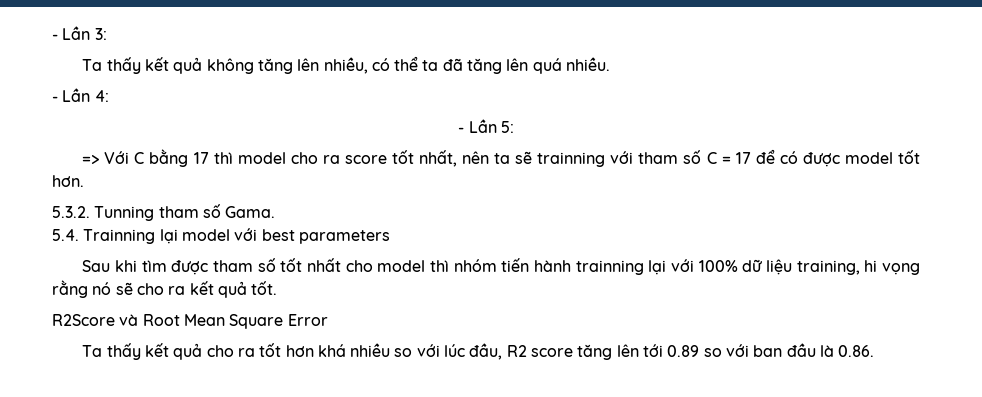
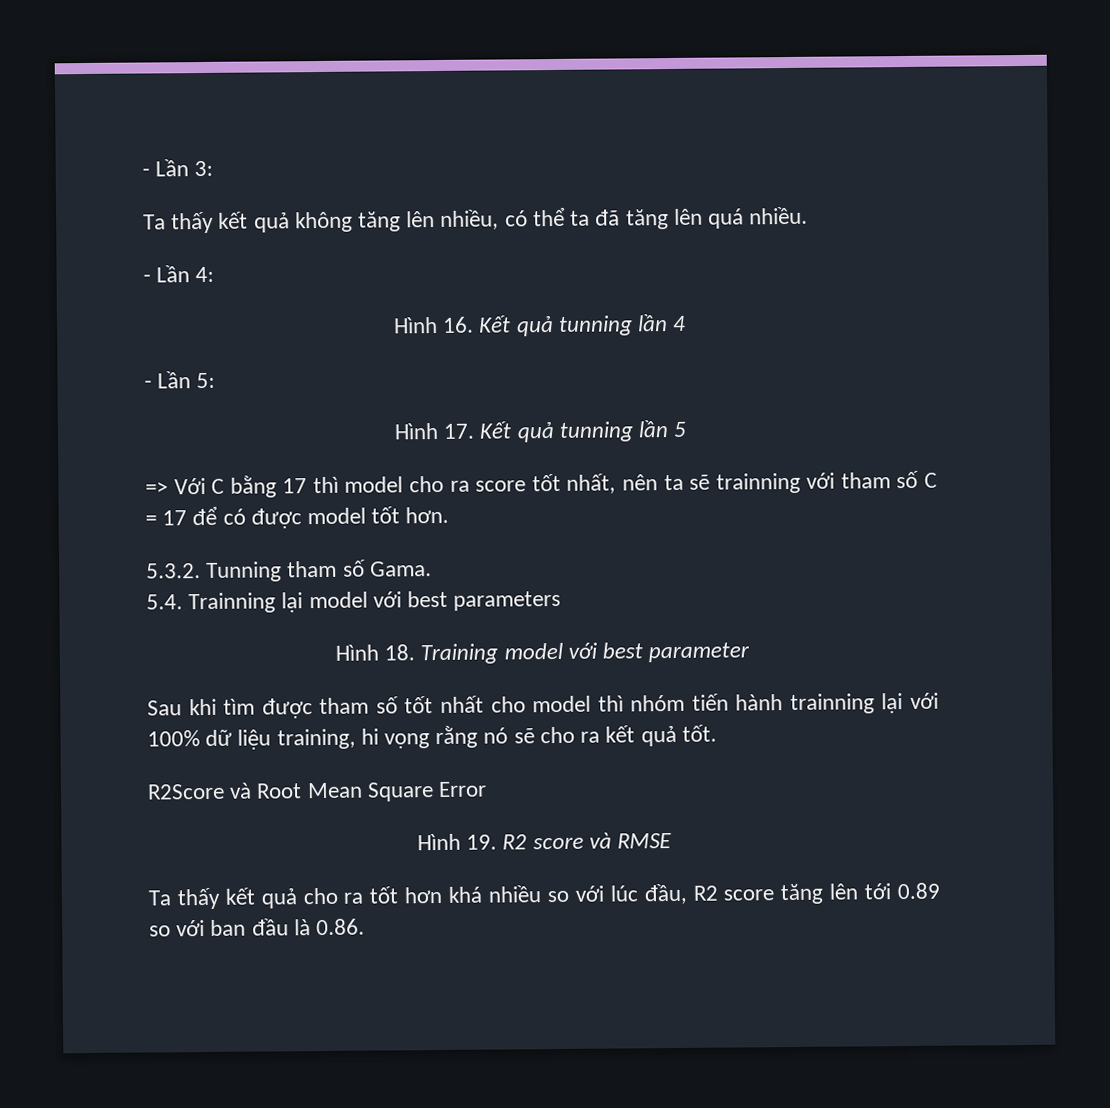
[458,119,514,133] - Lần 5: -> [392,314,687,337] [144,371,216,389] [393,420,688,443] Hình 16. Kết quả tunning lần 4 // - Lần 5: // Hình 17. Kết quả tunning lần 5
(390, 237) none -> [334,642,751,665] // Hình 18. Training model với best parameter
(328, 320) none -> [416,832,673,851] // Hình 19. R2 score và RMSE

